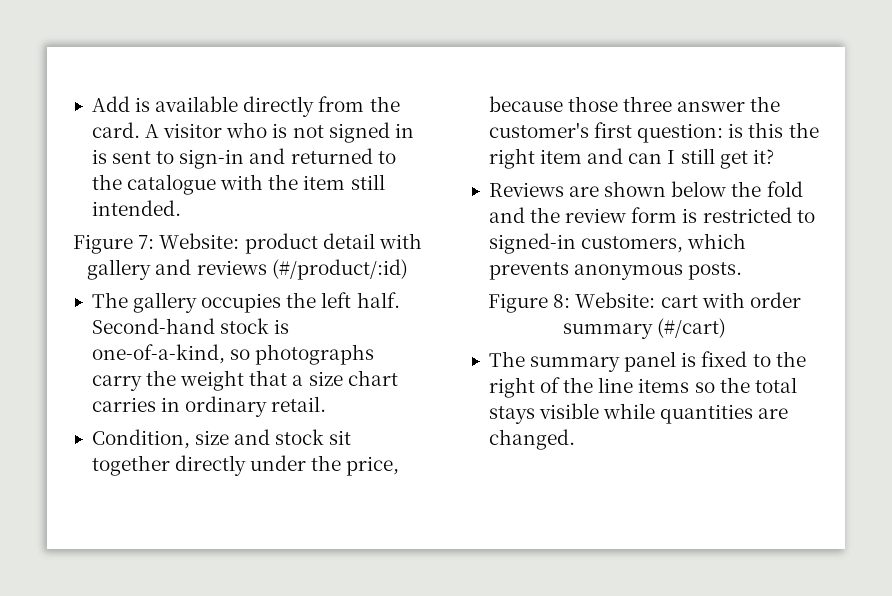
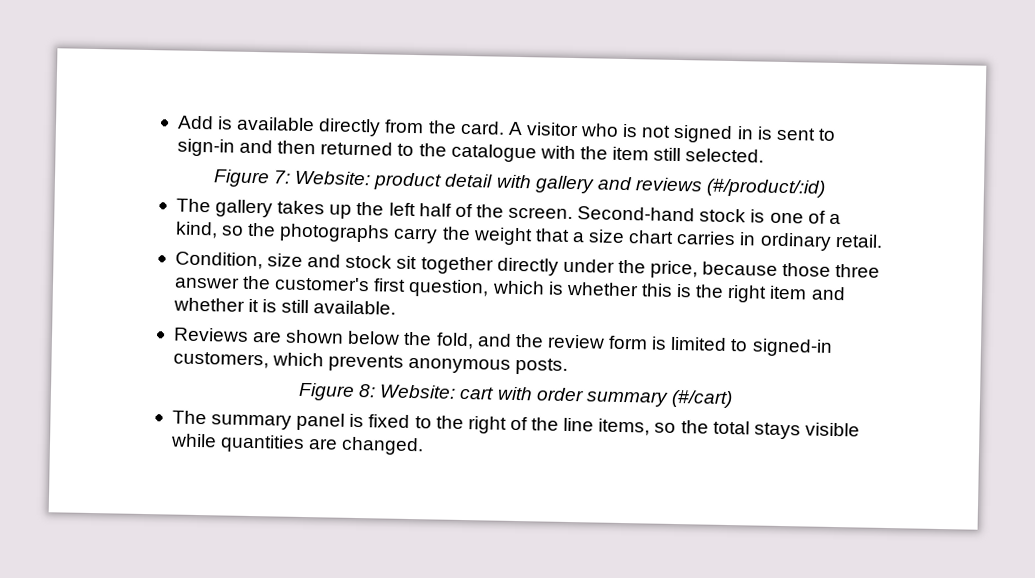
(286, 156) none -> [277,140,317,155] then
[91,200,181,216] intended. -> [685,148,765,163] selected.
[201,292,400,313] [91,318,290,334] [91,344,251,364] occupies the left half. Second-hand stock is one-of-a-kind, so -> [277,200,841,225] [174,221,277,239] takes up the left half of the screen. Second-hand stock is one of a kind, so the
[637,122,819,143] [488,148,774,169] question: is this the right item and can I still get it? -> [408,278,846,303] [172,297,397,315] question, which is whether this is the right item and whether it is still available.
[766,181,803,197] fold -> [435,332,474,350] fold,
[702,207,792,223] restricted -> [670,336,728,351] limited
[638,378,690,393] items -> [598,418,651,436] items,

